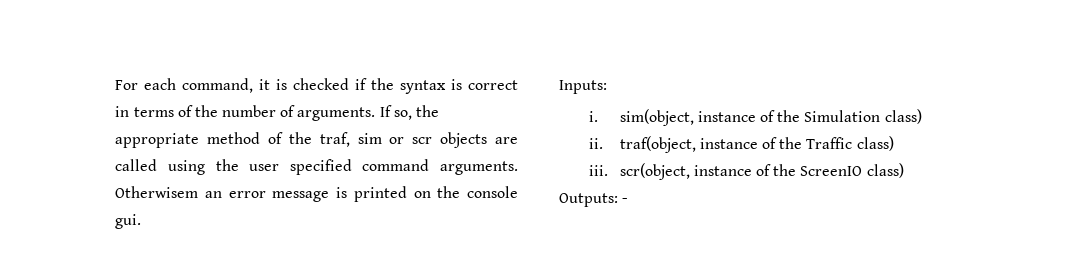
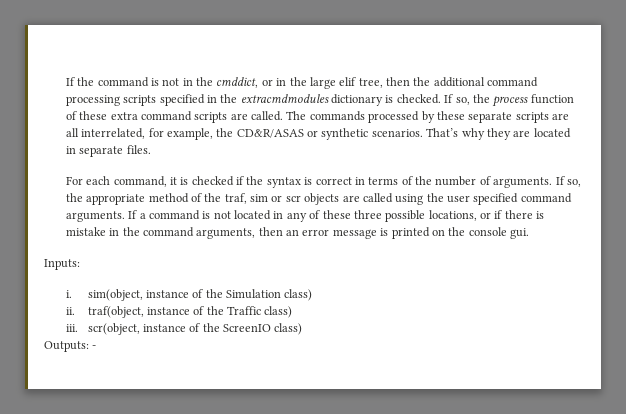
(115, 85) none -> [65,77,539,89] [65,94,574,107] [65,111,570,123] [65,128,571,140] [65,145,151,157] If the command is not in the cmddict, or in the large elif tree, then the additional command processing scripts specified in the extracmdmodules dictionary is checked. If so, the process function of these extra command scripts are called. The commands processed by these separate scripts are all interrelated, for example, the CD&R/ASAS or synthetic scenarios. That’s why they are located in separate files. //
[115,186,199,198] Otherwisem -> [128,210,545,222] [65,227,283,239] If a command is not located in any of these three possible locations, or if there is mistake in the command arguments, then

